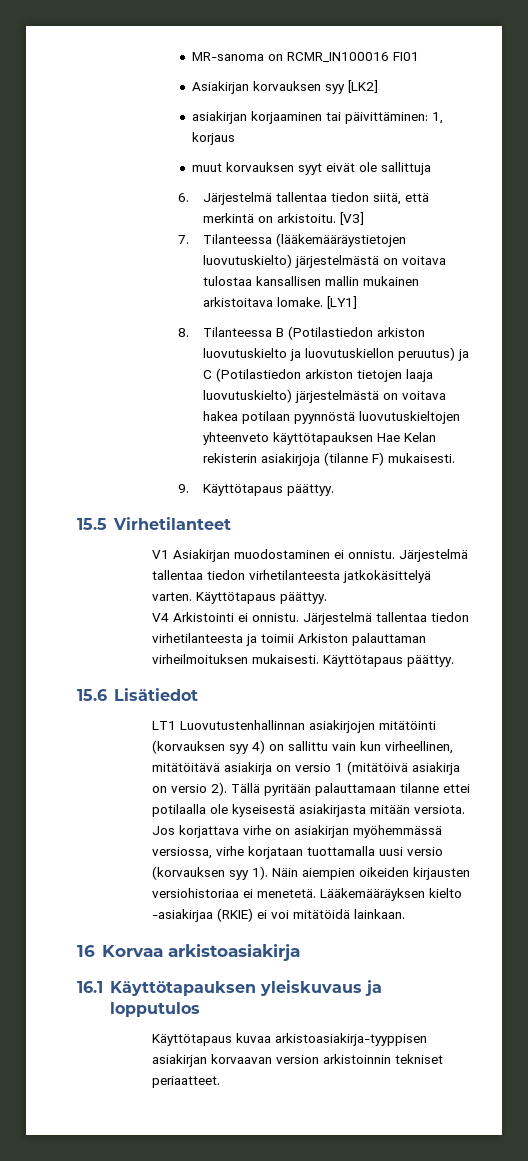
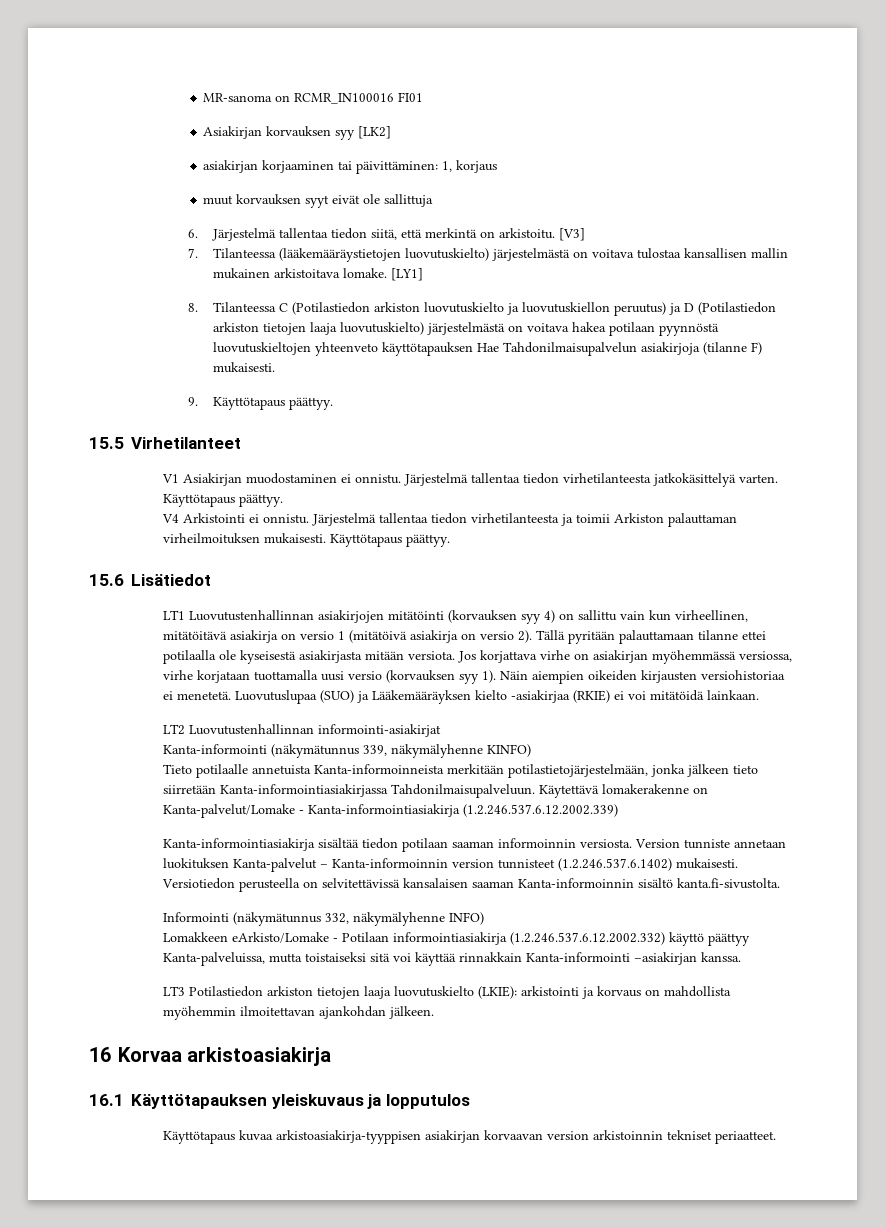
[275,328,284,337] B -> [278,303,288,312] C
[202,370,212,379] C -> [683,303,694,312] D
[403,432,436,442] [202,453,257,463] Kelan rekisterin -> [502,342,637,356] Tahdonilmaisupalvelun
(317, 893) none -> [235,690,370,704] Luovutuslupaa (SUO) ja
(406, 914) none -> [163,724,442,737] [163,744,532,758] [163,764,759,778] [163,784,709,798] [163,804,619,818] [163,838,787,852] [163,858,739,872] [162,878,781,892] [163,912,485,926] [163,932,751,946] [163,952,742,966] [163,986,732,999] [163,1006,435,1020] // LT2 Luovutustenhallinnan informointi-asiakirjat // Kanta-informointi (näkymätunnus 339, näkymälyhenne KINFO) // Tieto potilaalle annetuista Kanta-informoinneista merkitään potilastietojärjestelmään, jonka jälkeen tieto siirretään Kanta-informointiasiakirjassa Tahdonilmaisupalveluun. Käytettävä lomakerakenne on Kanta-palvelut/Lomake - Kanta-informointiasiakirja (1.2.246.537.6.12.2002.339) // Kanta-informointiasiakirja sisältää tiedon potilaan saaman informoinnin versiosta. Version tunniste annetaan luokituksen Kanta-palvelut – Kanta-informoinnin version tunnisteet (1.2.246.537.6.1402) mukaisesti. Versiotiedon perusteella on selvitettävissä kansalaisen saaman Kanta-informoinnin sisältö kanta.fi-sivustolta. // Informointi (näkymätunnus 332, näkymälyhenne INFO) // Lomakkeen eArkisto/Lomake - Potilaan informointiasiakirja (1.2.246.537.6.12.2002.332) käyttö päättyy Kanta-palveluissa, mutta toistaiseksi sitä voi käyttää rinnakkain Kanta-informointi –asiakirjan kanssa. // LT3 Potilastiedon arkiston tietojen laaja luovutuskielto (LKIE): arkistointi ja korvaus on mahdollista myöhemmin ilmoitettavan ajankohdan jälkeen.

